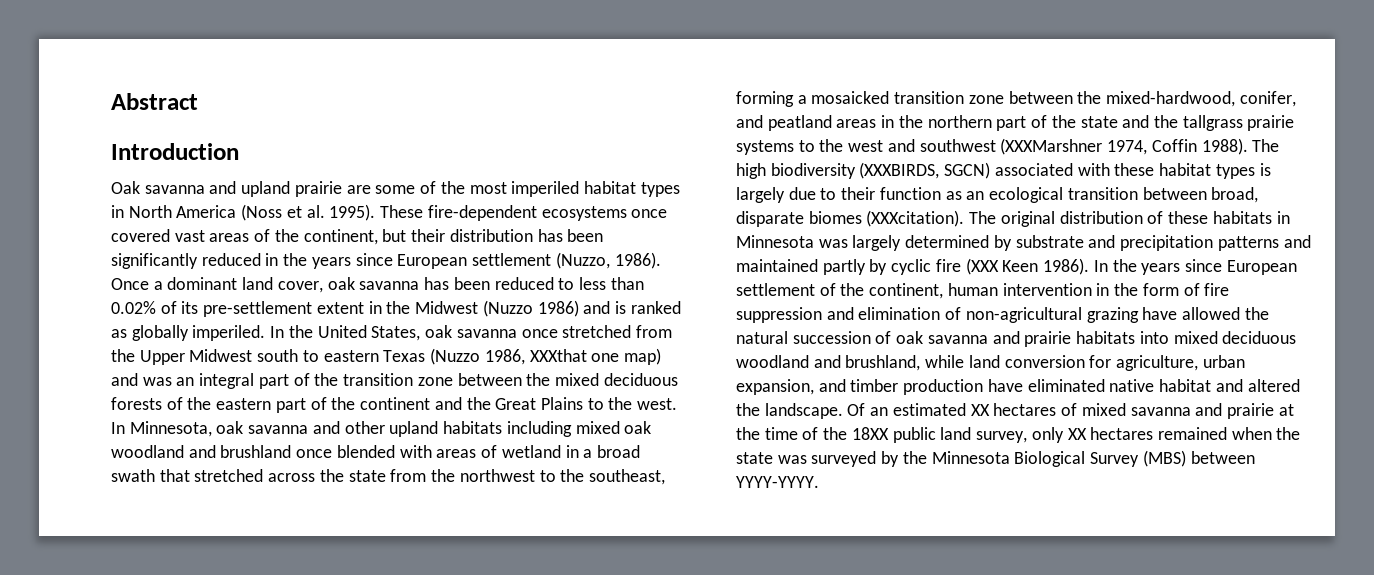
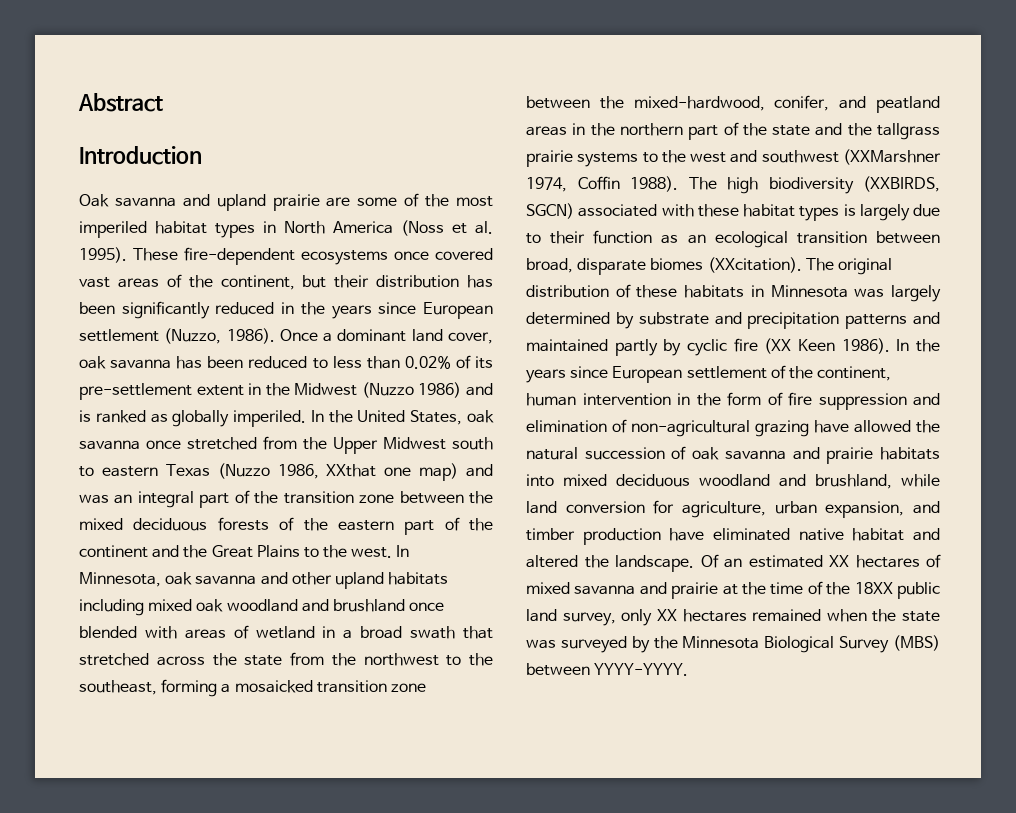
[529,349,587,362] XXXthat -> [326,464,377,477] XXthat
[1000,138,1103,155] (XXXMarshner -> [843,149,941,165] (XXMarshner
[859,162,940,179] (XXXBIRDS, -> [863,176,940,192] (XXBIRDS,
[866,210,965,227] (XXXcitation). -> [707,257,802,273] (XXcitation).
[965,258,999,275] (XXX -> [764,338,792,354] (XX

